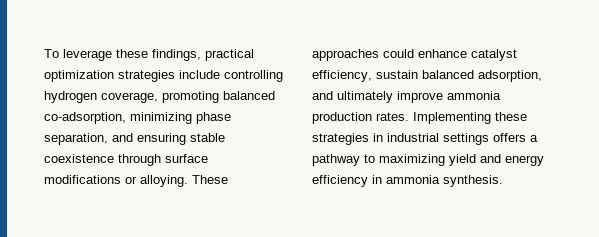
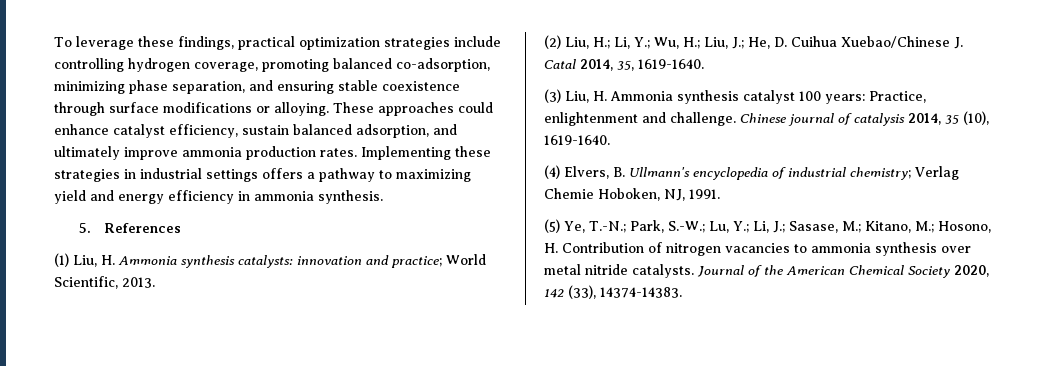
(503, 181) none -> [79,223,182,233] [54,253,486,268] [54,276,155,289] [544,35,963,49] [544,59,704,71] [544,89,926,104] [544,111,989,126] [544,135,610,145] [544,165,959,180] [544,188,720,201] [544,219,991,233] [544,242,971,256] [544,264,989,278] [544,285,682,299] // 5. References // (1) Liu, H. Ammonia synthesis catalysts: innovation and practice; World Scientific, 2013. // (2) Liu, H.; Li, Y.; Wu, H.; Liu, J.; He, D. Cuihua Xuebao/Chinese J. Catal 2014, 35, 1619-1640. // (3) Liu, H. Ammonia synthesis catalyst 100 years: Practice, enlightenment and challenge. Chinese journal of catalysis 2014, 35 (10), 1619-1640. // (4) Elvers, B. Ullmann's encyclopedia of industrial chemistry; Verlag Chemie Hoboken, NJ, 1991. // (5) Ye, T.-N.; Park, S.-W.; Lu, Y.; Li, J.; Sasase, M.; Kitano, M.; Hosono, H. Contribution of nitrogen vacancies to ammonia synthesis over metal nitride catalysts. Journal of the American Chemical Society 2020, 142 (33), 14374-14383.

